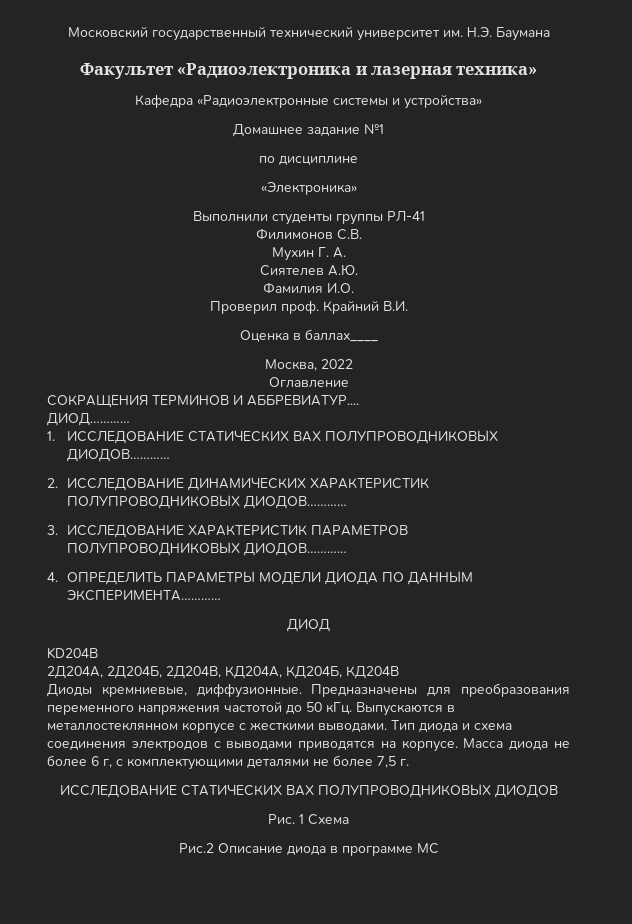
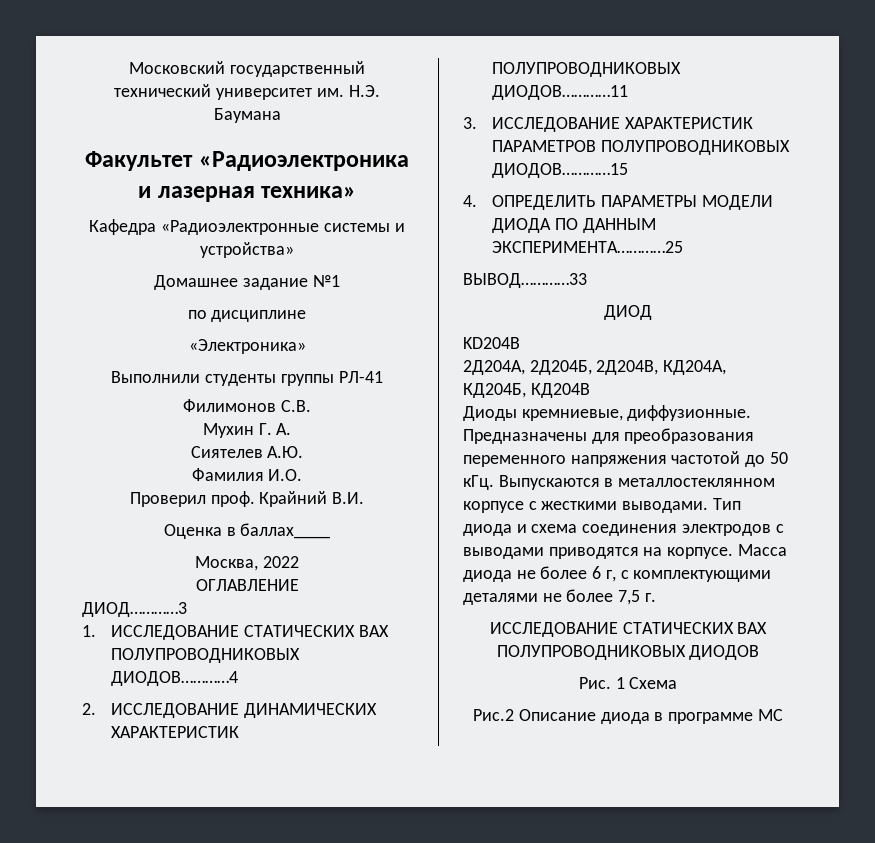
[268,377,349,388] [47,394,359,408] [47,412,130,426] Оглавление // СОКРАЩЕНИЯ ТЕРМИНОВ И АББРЕВИАТУР.... // ДИОД………… -> [195,579,299,591] [82,602,187,617] ОГЛАВЛЕНИЕ // ДИОД…………3
[66,448,170,462] ДИОДОВ………… -> [111,671,239,686] ДИОДОВ…………4
[243,495,347,509] ДИОДОВ………… -> [492,85,629,100] ДИОДОВ…………11
[243,542,347,556] ДИОДОВ………… -> [492,163,629,178] ДИОДОВ…………15
[66,589,221,601] ЭКСПЕРИМЕНТА………… -> [492,241,684,253] [463,273,587,288] ЭКСПЕРИМЕНТА…………25 // ВЫВОД…………33

